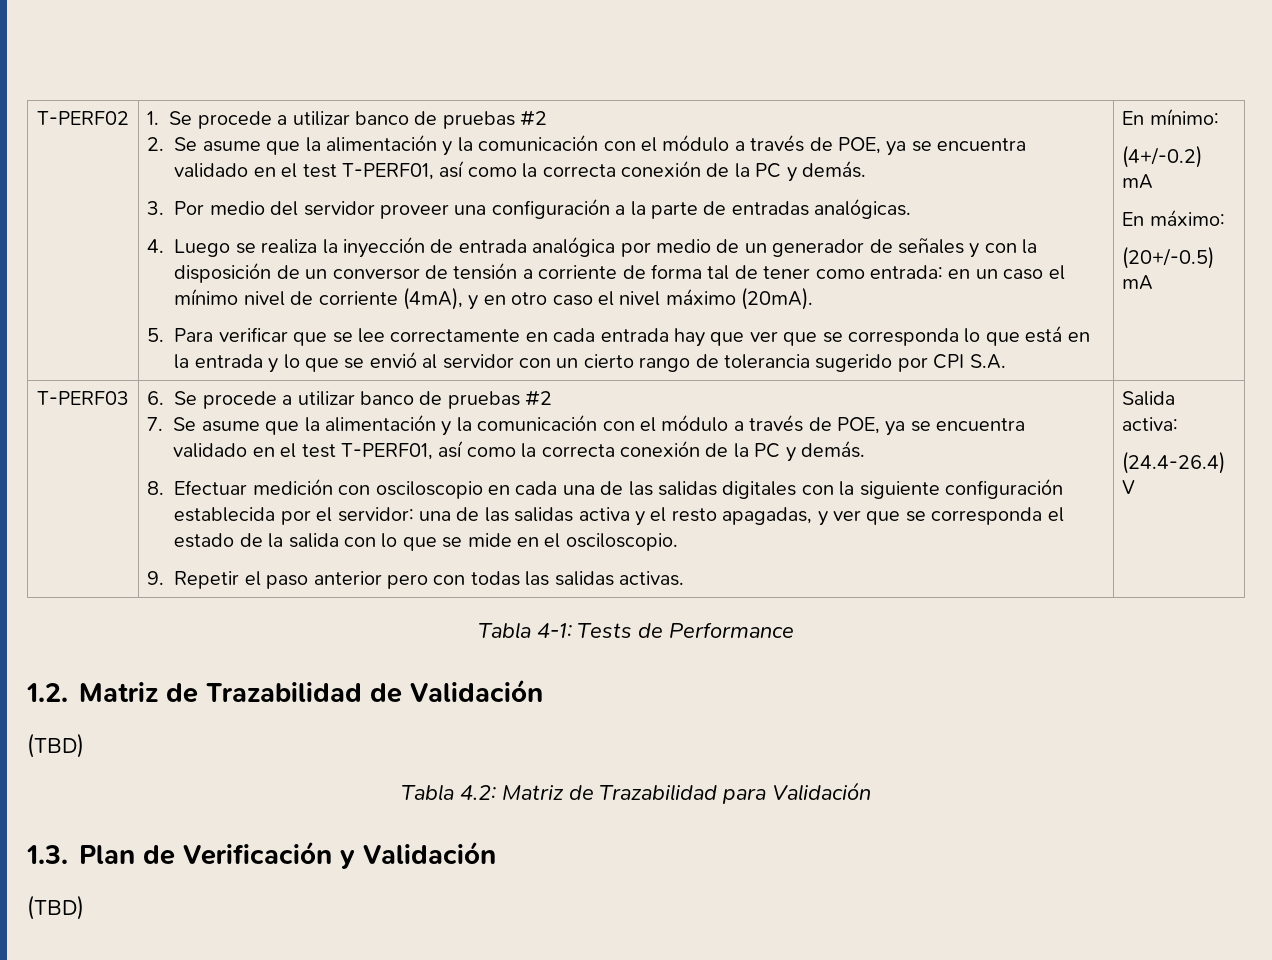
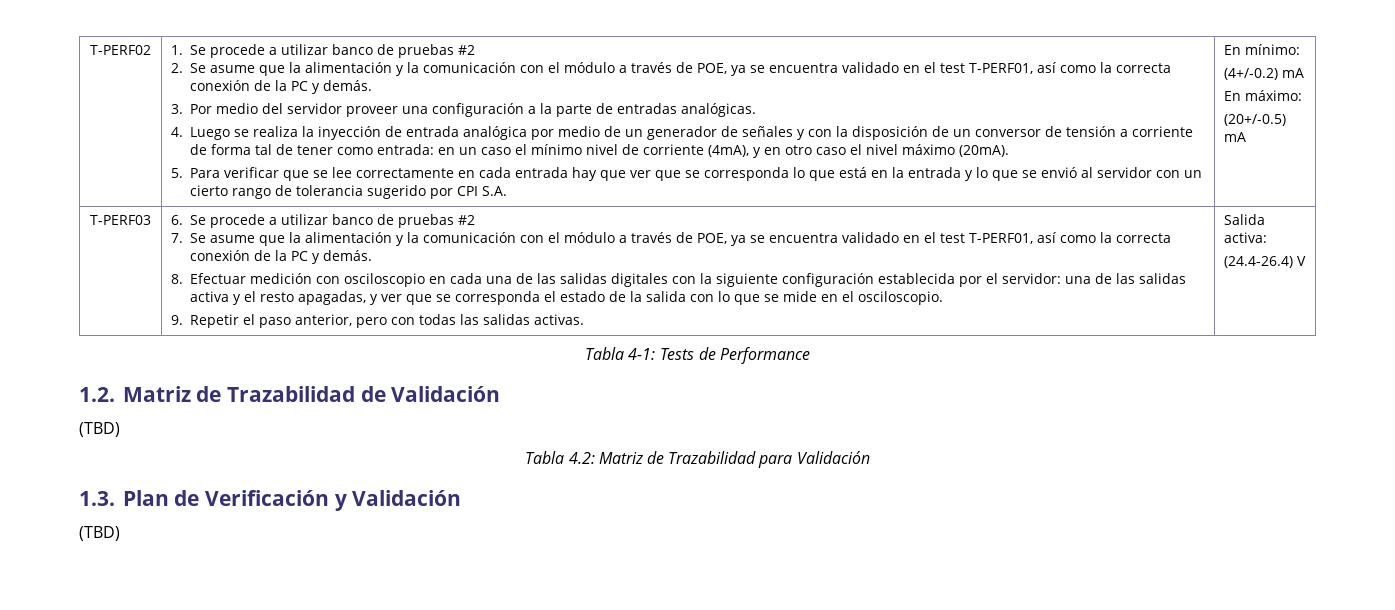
[313,571,382,585] anterior -> [295,314,353,326] anterior,

